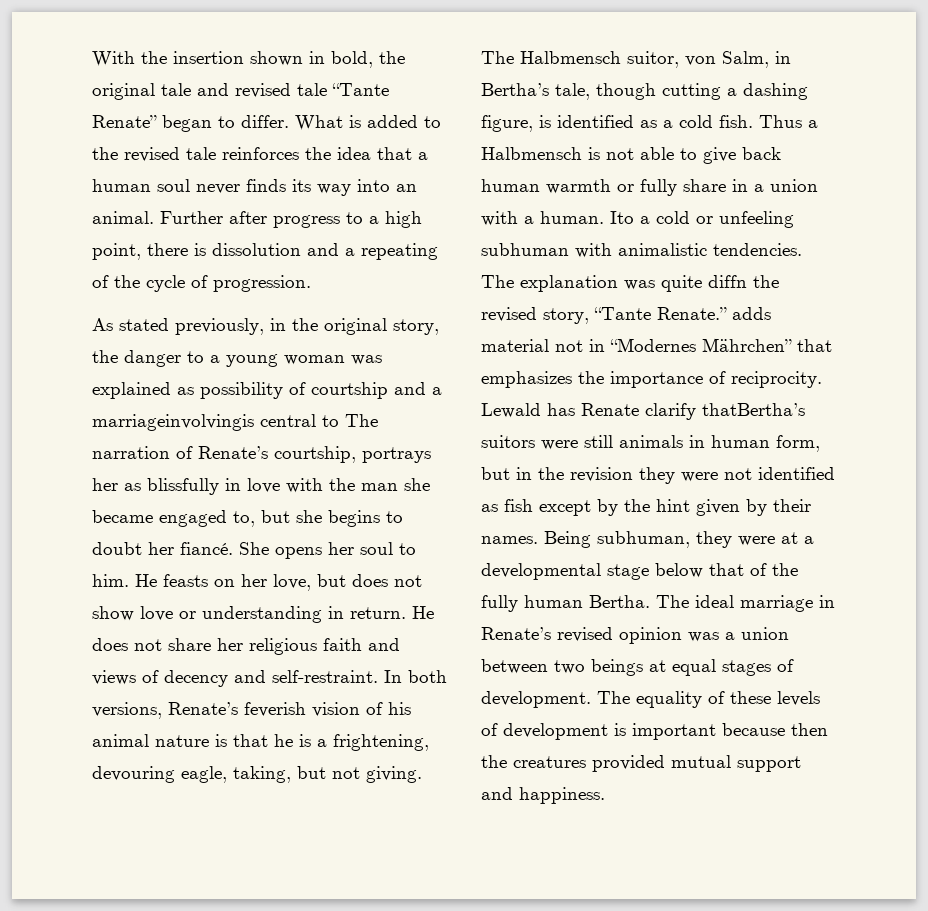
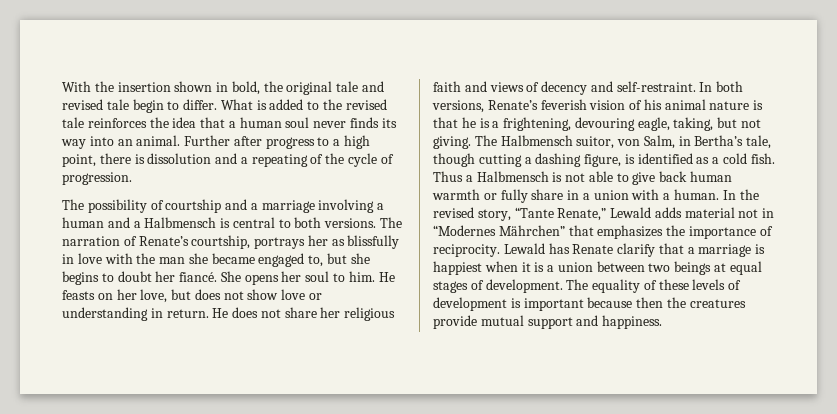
[332,83,389,96] [92,115,212,132] “Tante Renate” began -> [132,99,164,113] begin
[92,318,439,335] [92,350,382,367] [92,382,194,399] As stated previously, in the original story, the danger to a young woman was explained as -> [62,199,84,210] The
[92,414,339,431] marriageinvolvingis central to -> [261,199,385,213] [62,217,377,228] marriage involving a human and a Halbmensch is central to both versions.
[610,211,794,228] [481,243,802,258] [481,275,747,292] Ito a cold or unfeeling subhuman with animalistic tendencies. The explanation was quite diffn -> [722,190,736,200] In
[657,307,727,320] Renate.” -> [557,207,652,221] Renate,” Lewald
[702,403,805,416] [481,435,820,452] [481,467,835,484] [481,499,811,516] [481,531,814,548] [481,563,798,580] [481,595,835,612] [481,627,719,644] thatBertha’s suitors were still animals in human form, but in the revision they were not identified as fish except by the hint given by their names. Being subhuman, they were at a developmental stage below that of the fully human Bertha. The ideal marriage in Renate’s revised opinion was -> [658,243,766,257] [433,261,545,275] that a marriage is happiest when it is
[592,755,665,772] provided -> [433,315,477,329] provide

